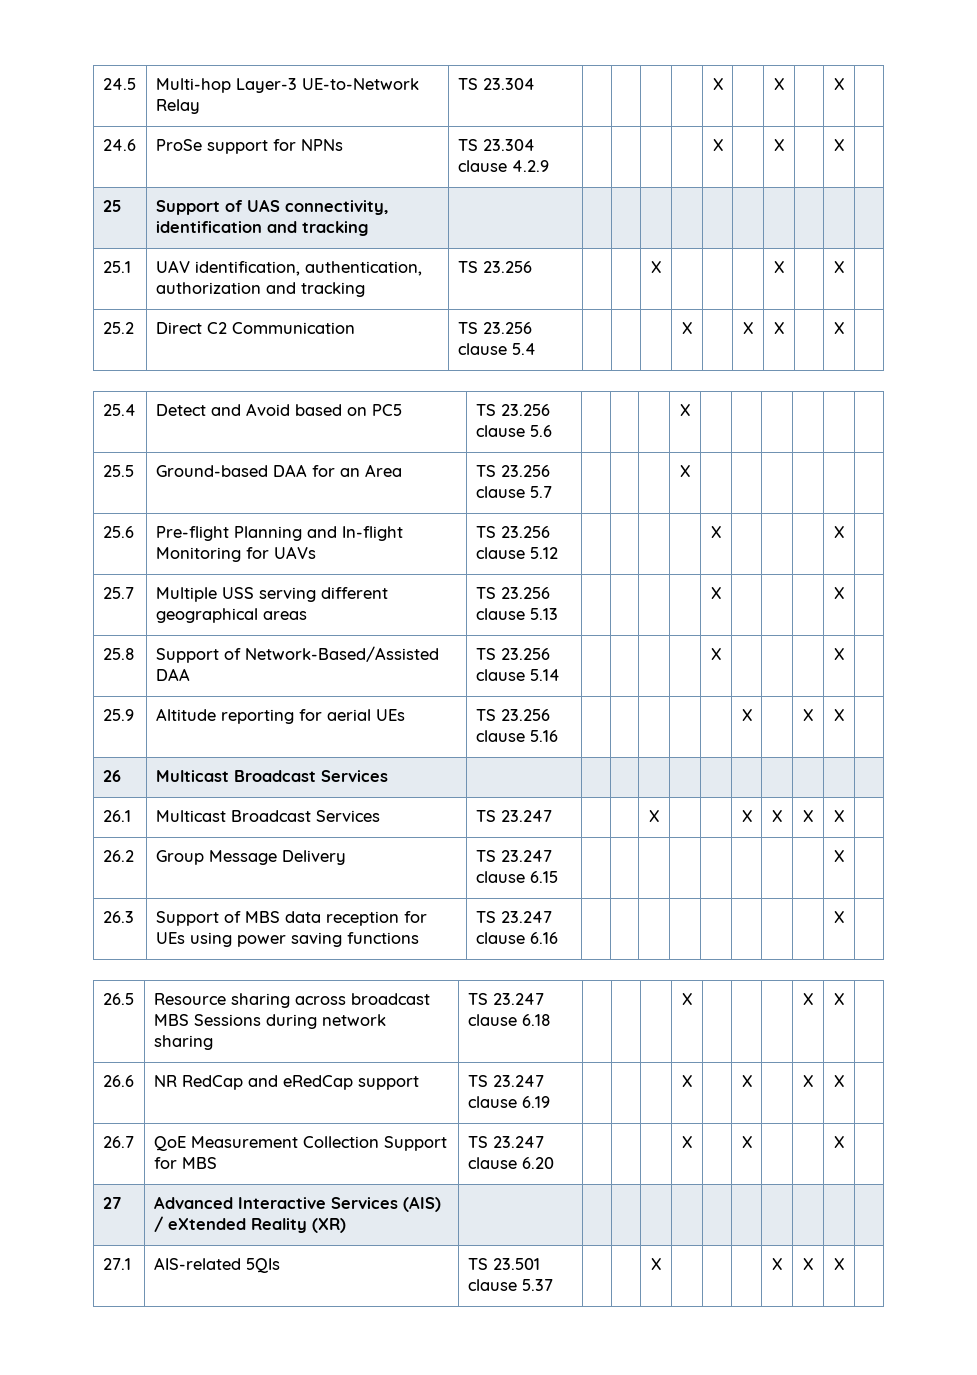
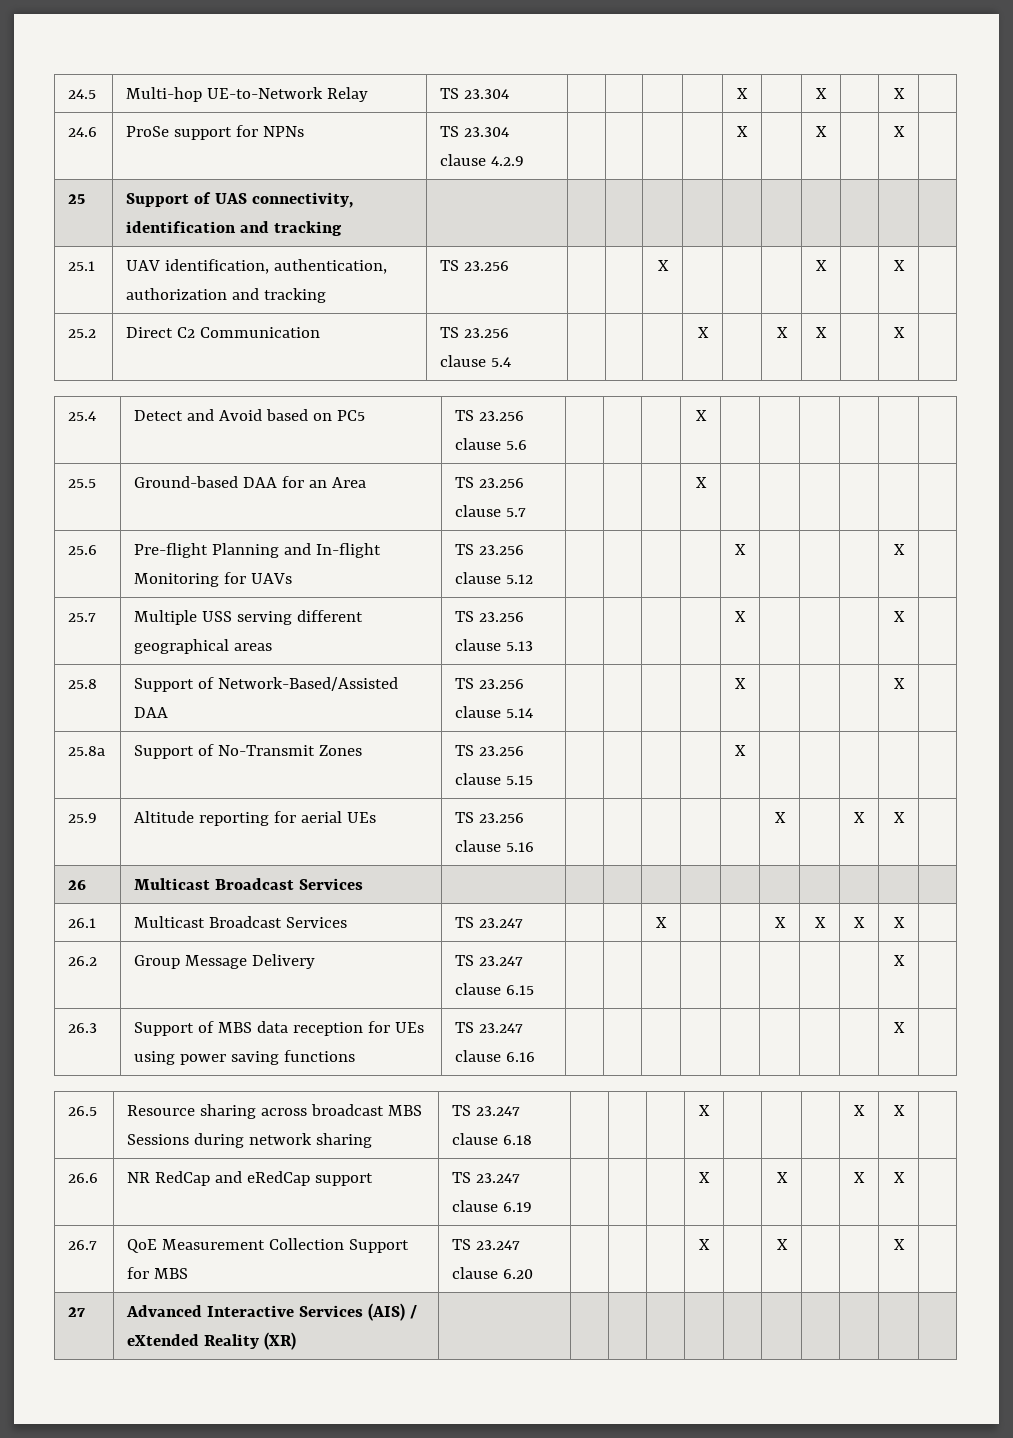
[235,78,297,93] Layer-3 -> (203, 94) none
(844, 654) none -> [68,746,106,756] [134,744,363,759] [455,745,525,756] [455,773,534,785] [735,745,746,756] // 25.8a | Support of No-Transmit Zones | TS 23.256 clause 5.15 | | | | | X | | | | |
[102,1258,131,1270] [153,1257,280,1273] [467,1258,540,1270] [467,1279,553,1291] [651,1258,661,1270] [772,1258,782,1270] [803,1258,813,1270] [834,1258,844,1270] // 27.1 | AIS-related 5QIs | TS 23.501 clause 5.37 | | | X | | | | X | X | X | -> (297, 1341) none

